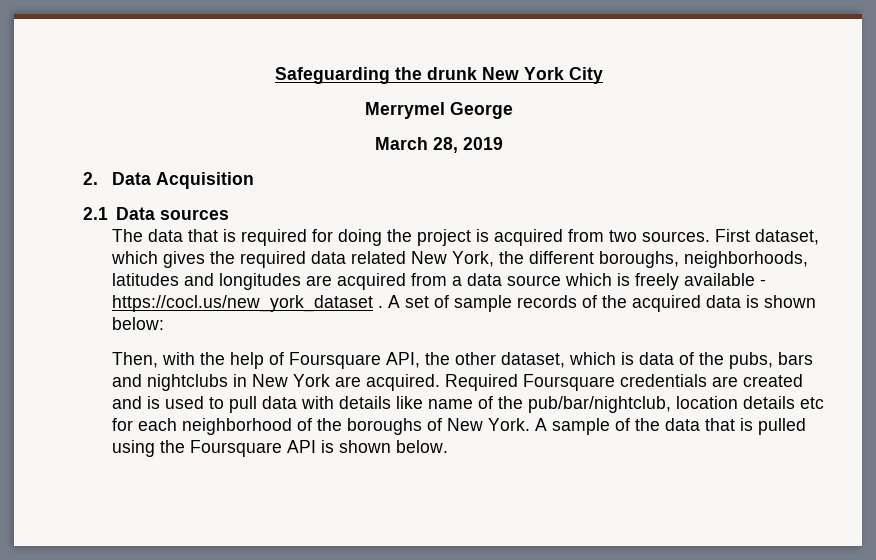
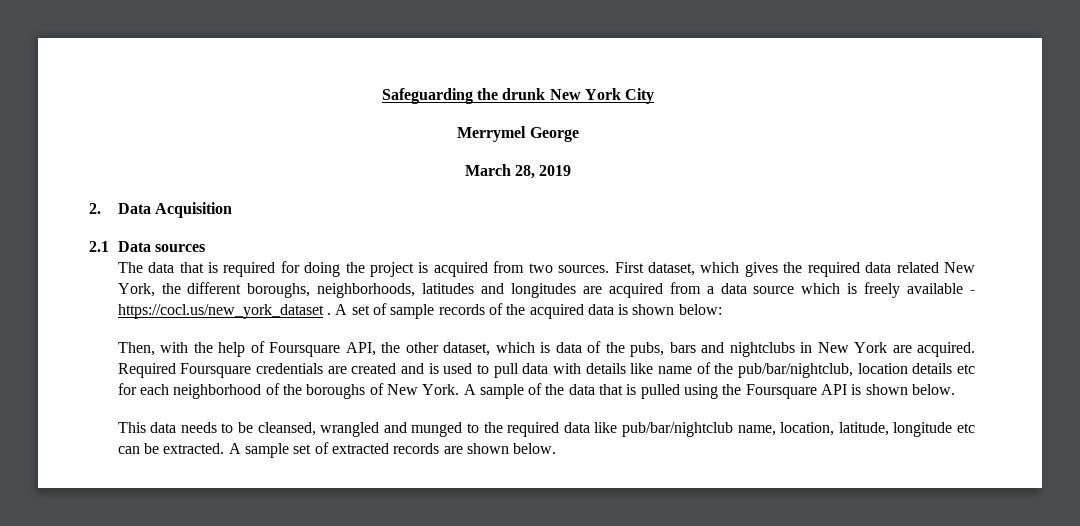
(449, 446) none -> [117,422,975,437] [117,442,557,458] // This data needs to be cleansed, wrangled and munged to the required data like pub/bar/nightclub name, location, latitude, longitude etc can be extracted. A sample set of extracted records are shown below.

